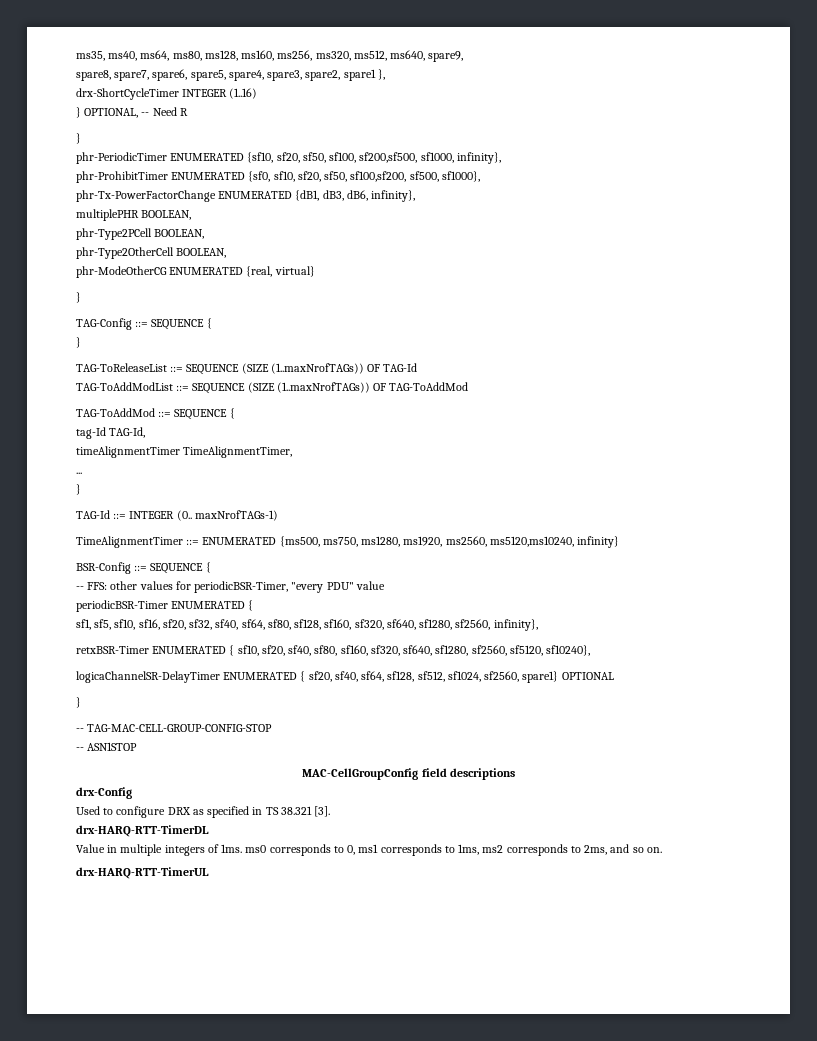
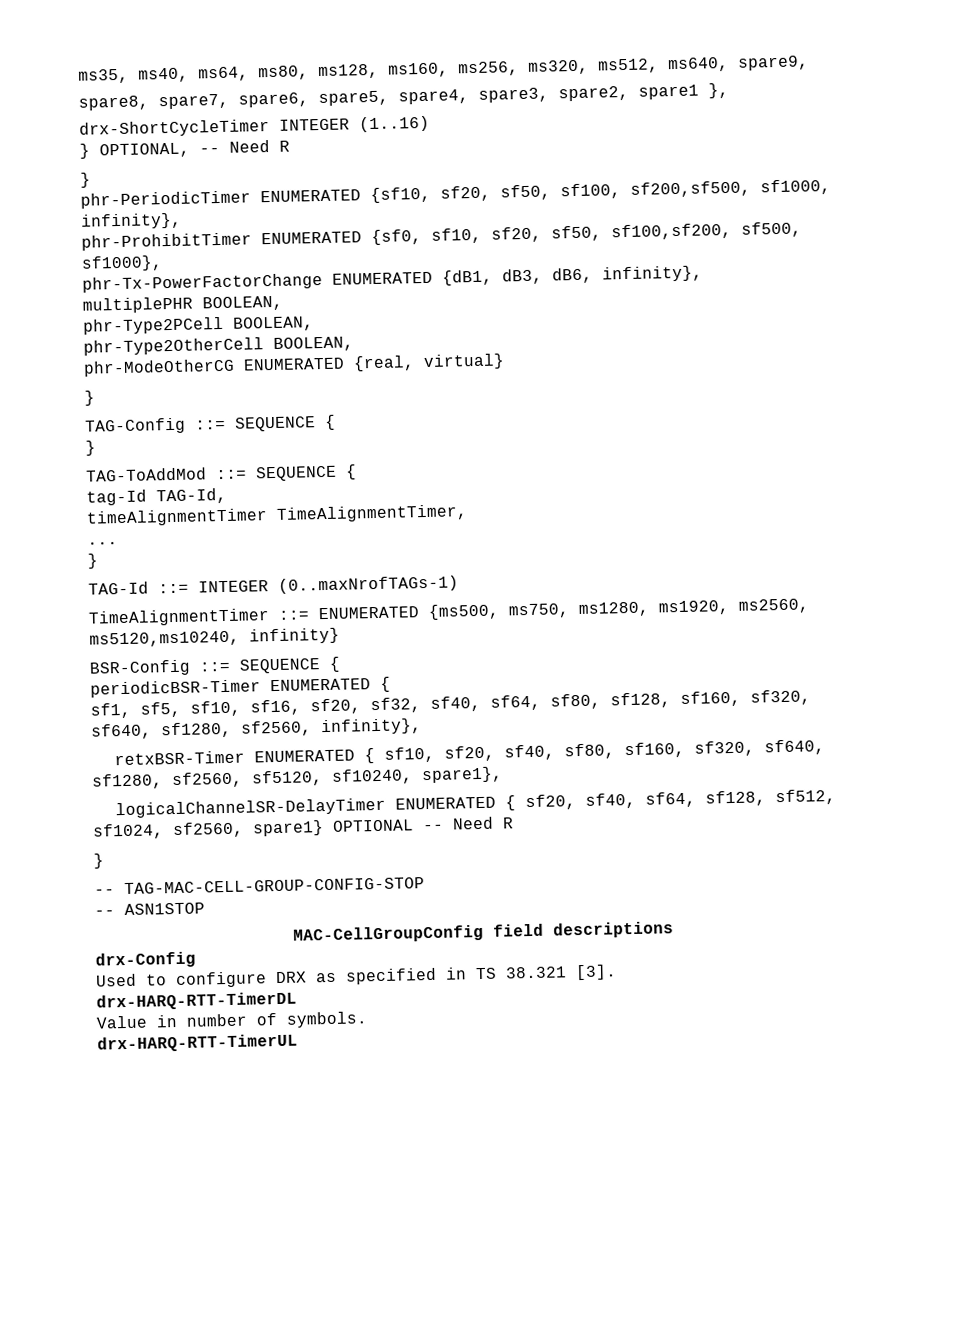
[76,363,418,375] [76,382,469,394] // TAG-ToReleaseList ::= SEQUENCE (SIZE (1..maxNrofTAGs)) OF TAG-Id // TAG-ToAddModList ::= SEQUENCE (SIZE (1..maxNrofTAGs)) OF TAG-ToAddMod -> (96, 448) none
[176,510,278,521] (0.. maxNrofTAGs-1) -> [278,575,459,594] (0..maxNrofTAGs-1)
[76,581,385,593] // -- FFS: other values for periodicBSR-Timer, "every PDU" value -> (341, 664) none
[546,645,591,656] [76,671,220,683] sf10240}, // logicaChannelSR-DelayTimer -> [331,766,503,785] [114,797,386,819] sf10240, spare1}, // logicalChannelSR-DelayTimer
(614, 676) none -> [423,816,514,831] -- Need R
[120,844,662,856] multiple integers of 1ms. ms0 corresponds to 0, ms1 corresponds to 1ms, ms2 corresponds to 2ms, and so on. -> [186,1011,368,1028] number of symbols.

